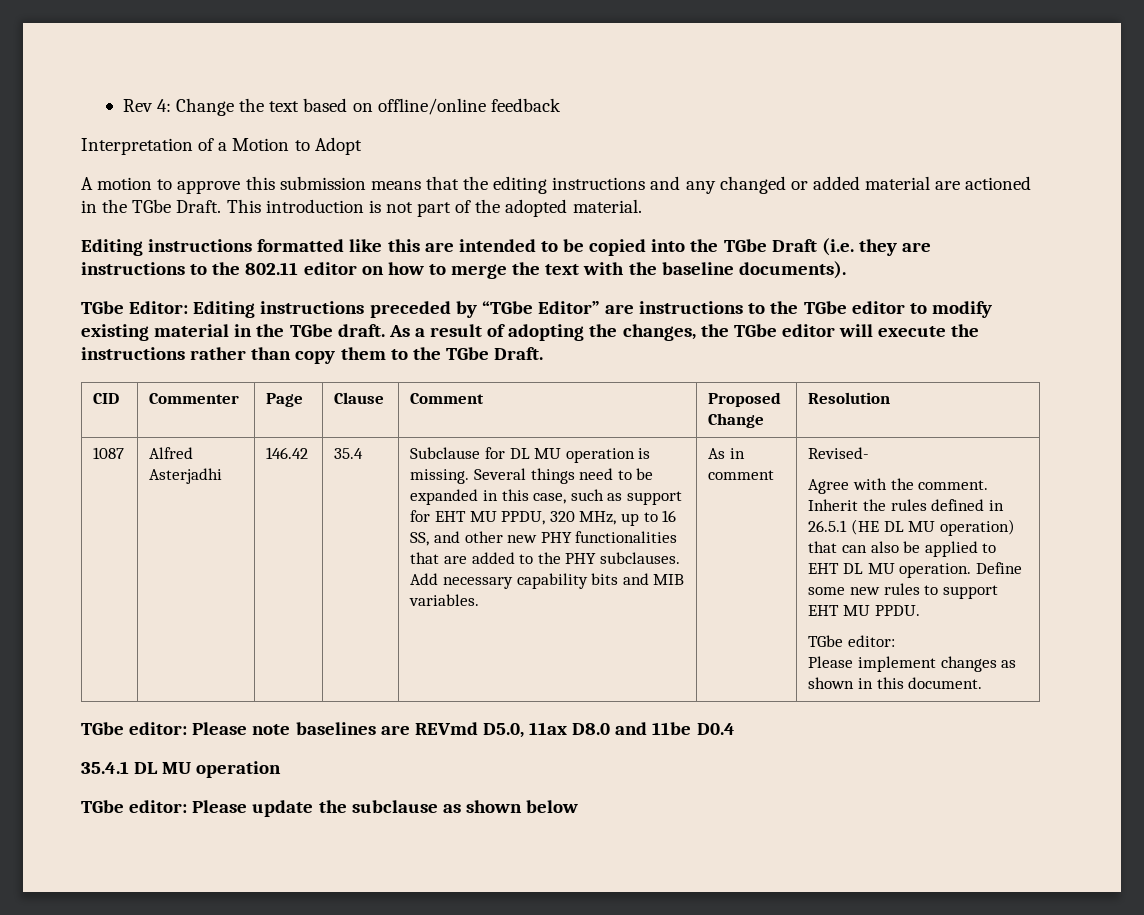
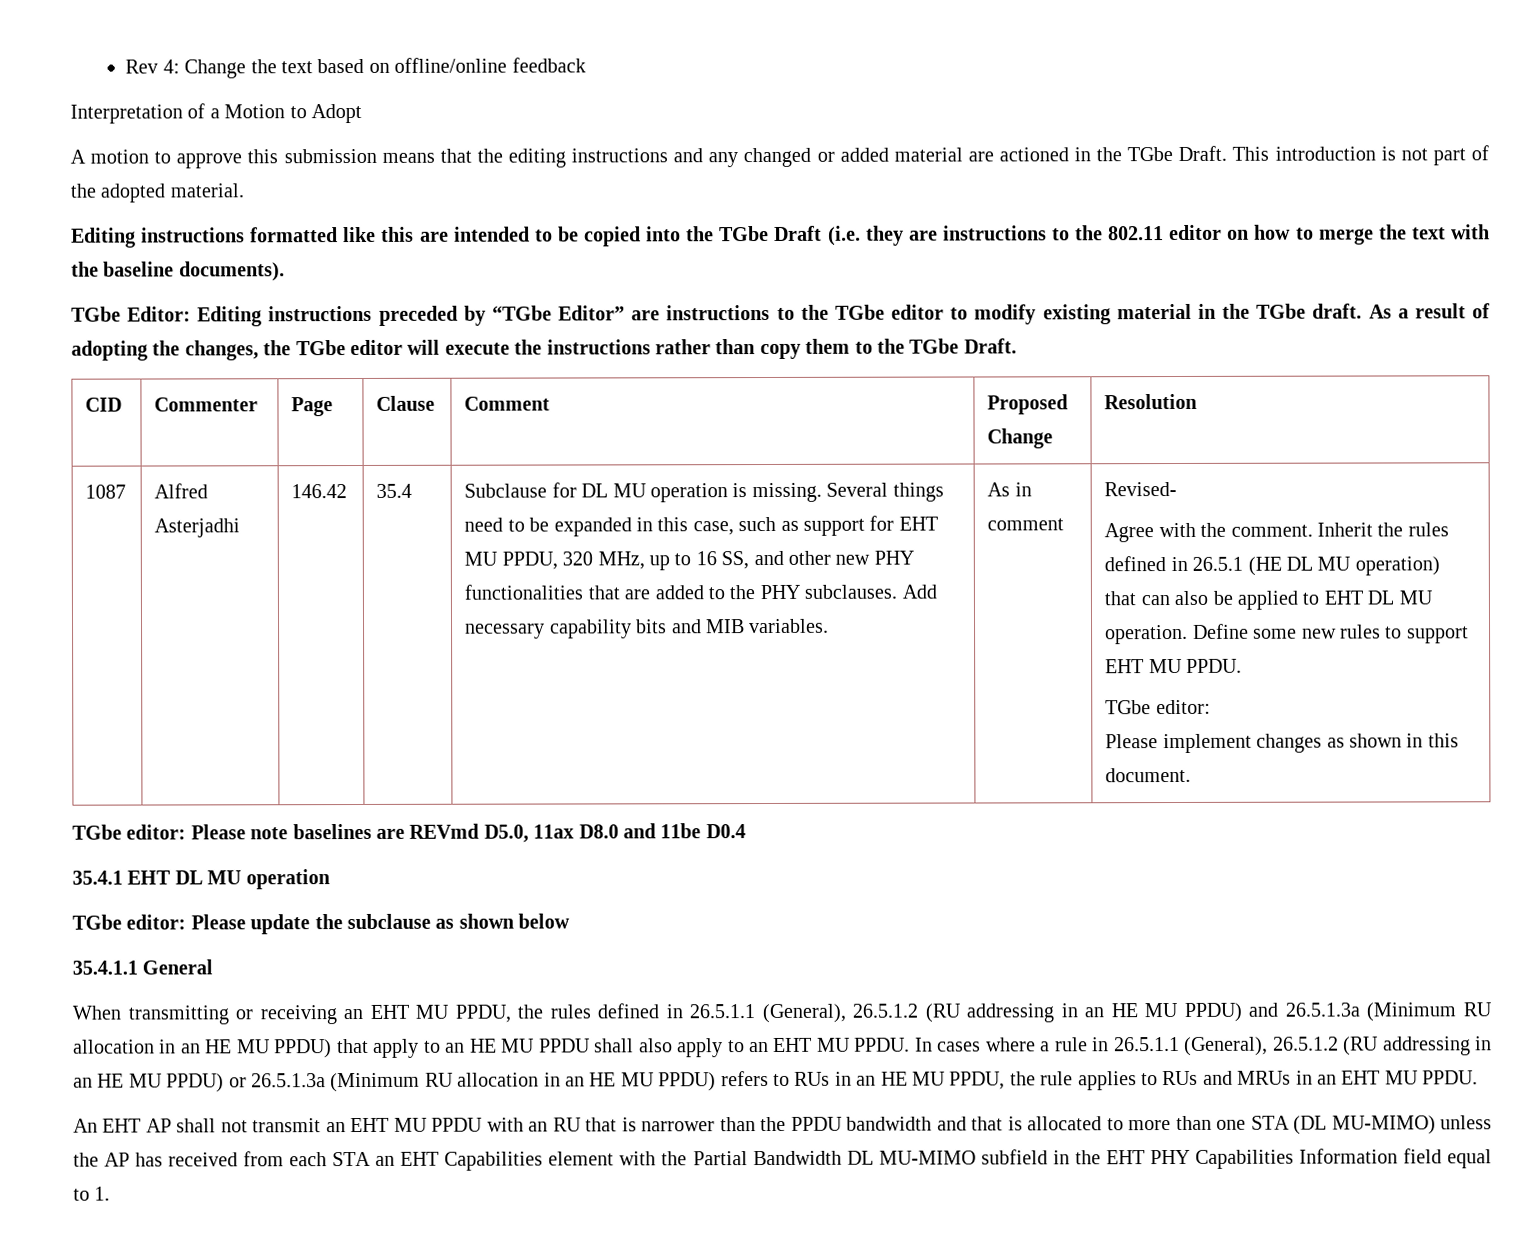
(129, 767) none -> [127,870,172,885] EHT
(579, 806) none -> [72,959,214,975] [72,1002,1492,1025] [73,1036,1492,1059] [73,1070,1479,1093] [73,1115,1493,1135] [73,1148,1492,1171] [73,1186,111,1201] // 35.4.1.1 General // When transmitting or receiving an EHT MU PPDU, the rules defined in 26.5.1.1 (General), 26.5.1.2 (RU addressing in an HE MU PPDU) and 26.5.1.3a (Minimum RU allocation in an HE MU PPDU) that apply to an HE MU PPDU shall also apply to an EHT MU PPDU. In cases where a rule in 26.5.1.1 (General), 26.5.1.2 (RU addressing in an HE MU PPDU) or 26.5.1.3a (Minimum RU allocation in an HE MU PPDU) refers to RUs in an HE MU PPDU, the rule applies to RUs and MRUs in an EHT MU PPDU. // An EHT AP shall not transmit an EHT MU PPDU with an RU that is narrower than the PPDU bandwidth and that is allocated to more than one STA (DL MU-MIMO) unless the AP has received from each STA an EHT Capabilities element with the Partial Bandwidth DL MU-MIMO subfield in the EHT PHY Capabilities Information field equal to 1.

